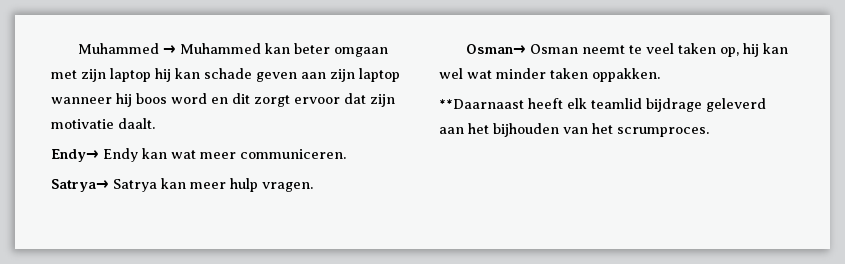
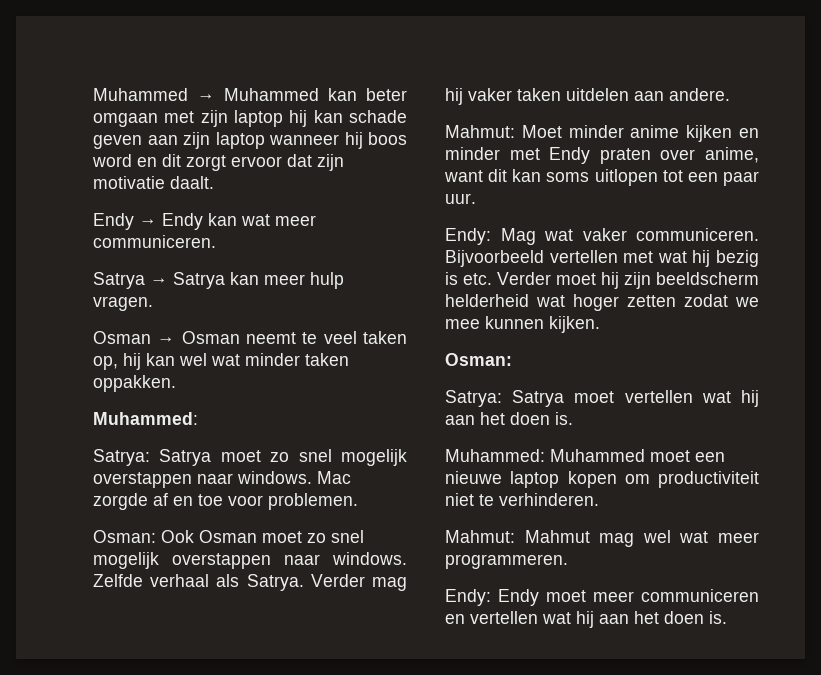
[51,149,99,162] Endy→ -> [93,213,157,230] Endy →
[51,179,109,192] Satrya→ -> [93,272,168,289] Satrya →
[466,44,527,54] Osman→ -> [93,331,176,344] Osman →
[439,98,766,112] [439,123,709,137] **Daarnaast heeft elk teamlid bijdrage geleverd aan het bijhouden van het scrumproces. -> [93,412,198,425] [93,449,407,466] [93,471,351,488] [93,493,358,510] [93,530,364,543] [93,552,407,569] [93,574,407,591] [445,88,730,105] [445,125,759,142] [445,147,759,164] [444,169,759,186] [445,193,476,204] [445,228,759,245] [445,250,759,267] [445,272,759,289] [445,294,759,311] [445,316,600,333] [445,353,512,366] [445,390,759,407] [445,412,573,425] [445,449,725,462] [445,471,759,488] [445,493,599,506] [445,530,759,547] [445,554,568,569] [445,589,759,606] [445,611,727,628] Muhammed: // Satrya: Satrya moet zo snel mogelijk overstappen naar windows. Mac zorgde af en toe voor problemen. // Osman: Ook Osman moet zo snel mogelijk overstappen naar windows. Zelfde verhaal als Satrya. Verder mag hij vaker taken uitdelen aan andere. // Mahmut: Moet minder anime kijken en minder met Endy praten over anime, want dit kan soms uitlopen tot een paar uur. // Endy: Mag wat vaker communiceren. Bijvoorbeeld vertellen met wat hij bezig is etc. Verder moet hij zijn beeldscherm helderheid wat hoger zetten zodat we mee kunnen kijken. // Osman: // Satrya: Satrya moet vertellen wat hij aan het doen is. // Muhammed: Muhammed moet een nieuwe laptop kopen om productiviteit niet te verhinderen. // Mahmut: Mahmut mag wel wat meer programmeren. // Endy: Endy moet meer communiceren en vertellen wat hij aan het doen is.

